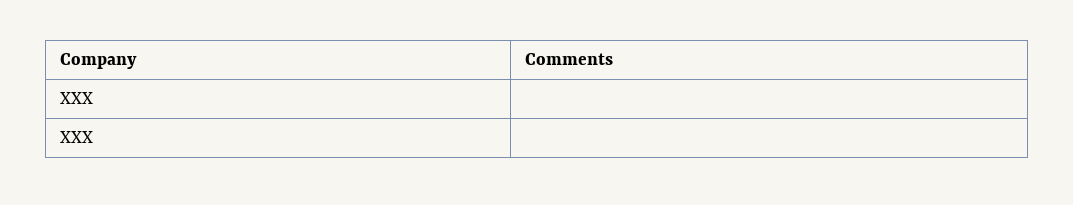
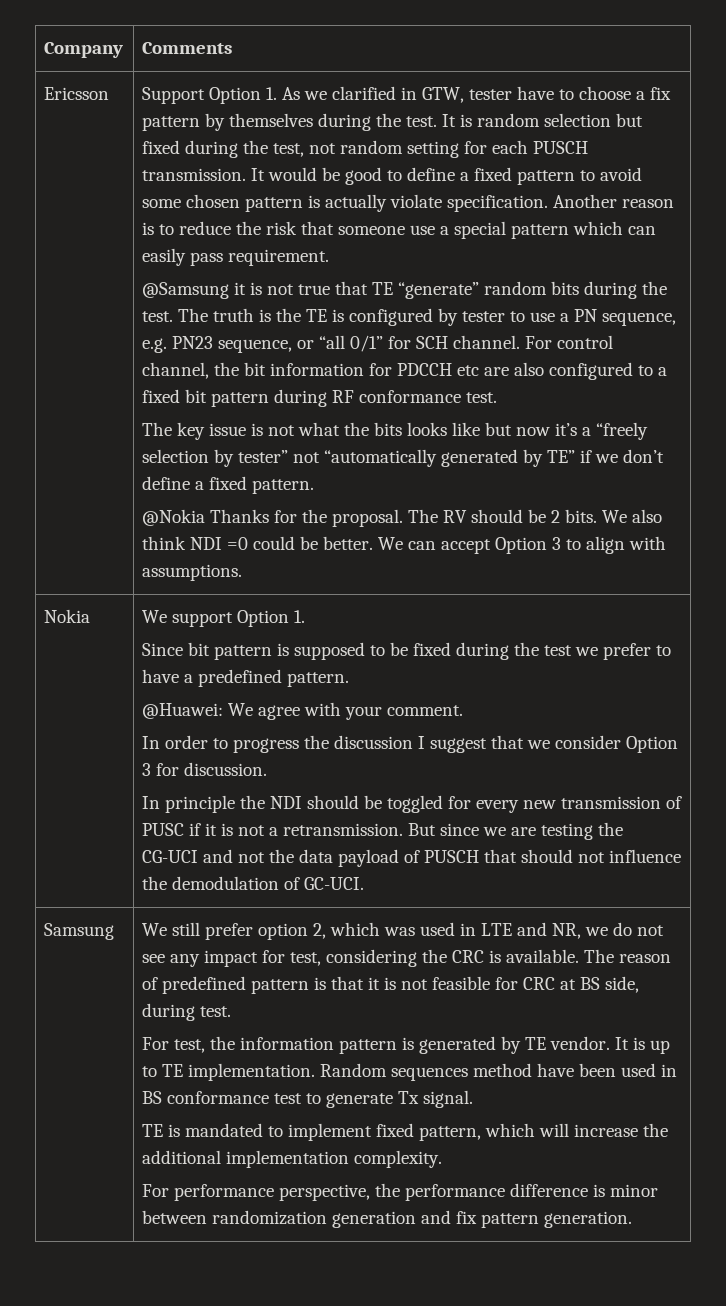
[60,92,94,104] [60,131,94,143] XXX | // XXX | -> [44,87,110,100] [142,86,672,104] [142,113,644,131] [142,140,589,158] [142,167,643,185] [142,194,675,212] [142,221,657,239] [142,248,330,266] [142,281,668,299] [142,308,677,326] [142,335,614,353] [142,362,668,380] [142,389,498,407] [142,422,649,440] [142,449,665,467] [142,476,315,494] [142,509,663,527] [142,536,667,554] [142,564,243,581] [44,609,91,623] [142,610,306,627] [142,642,672,660] [142,669,350,687] [142,702,464,720] [142,735,679,753] [142,762,268,776] [142,795,683,813] [142,822,624,840] [142,849,682,867] [142,876,365,890] [44,923,115,940] [142,922,665,940] [142,949,672,967] [142,976,640,994] [142,1003,232,1021] [142,1036,671,1054] [142,1063,678,1081] [142,1090,474,1108] [142,1123,669,1141] [142,1150,443,1168] [142,1183,659,1201] [142,1210,633,1228] Ericsson | Support Option 1. As we clarified in GTW, tester have to choose a fix pattern by themselves during the test. It is random selection but fixed during the test, not random setting for each PUSCH transmission. It would be good to define a fixed pattern to avoid some chosen pattern is actually violate specification. Another reason is to reduce the risk that someone use a special pattern which can easily pass requirement. // @Samsung it is not true that TE “generate” random bits during the test. The truth is the TE is configured by tester to use a PN sequence, e.g. PN23 sequence, or “all 0/1” for SCH channel. For control channel, the bit information for PDCCH etc are also configured to a fixed bit pattern during RF conformance test. // The key issue is not what the bits looks like but now it’s a “freely selection by tester” not “automatically generated by TE” if we don’t define a fixed pattern. // @Nokia Thanks for the proposal. The RV should be 2 bits. We also think NDI =0 could be better. We can accept Option 3 to align with assumptions. // Nokia | We support Option 1. // Since bit pattern is supposed to be fixed during the test we prefer to have a predefined pattern. // @Huawei: We agree with your comment. // In order to progress the discussion I suggest that we consider Option 3 for discussion. // In principle the NDI should be toggled for every new transmission of PUSC if it is not a retransmission. But since we are testing the CG-UCI and not the data payload of PUSCH that should not influence the demodulation of GC-UCI. // Samsung | We still prefer option 2, which was used in LTE and NR, we do not see any impact for test, considering the CRC is available. The reason of predefined pattern is that it is not feasible for CRC at BS side, during test. // For test, the information pattern is generated by TE vendor. It is up to TE implementation. Random sequences method have been used in BS conformance test to generate Tx signal. // TE is mandated to implement fixed pattern, which will increase the additional implementation complexity. // For performance perspective, the performance difference is minor between randomization generation and fix pattern generation.

